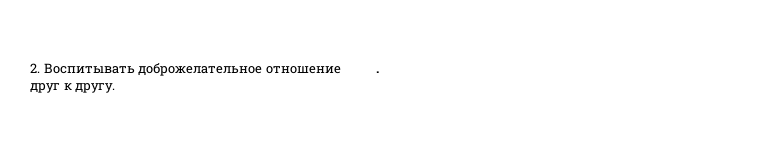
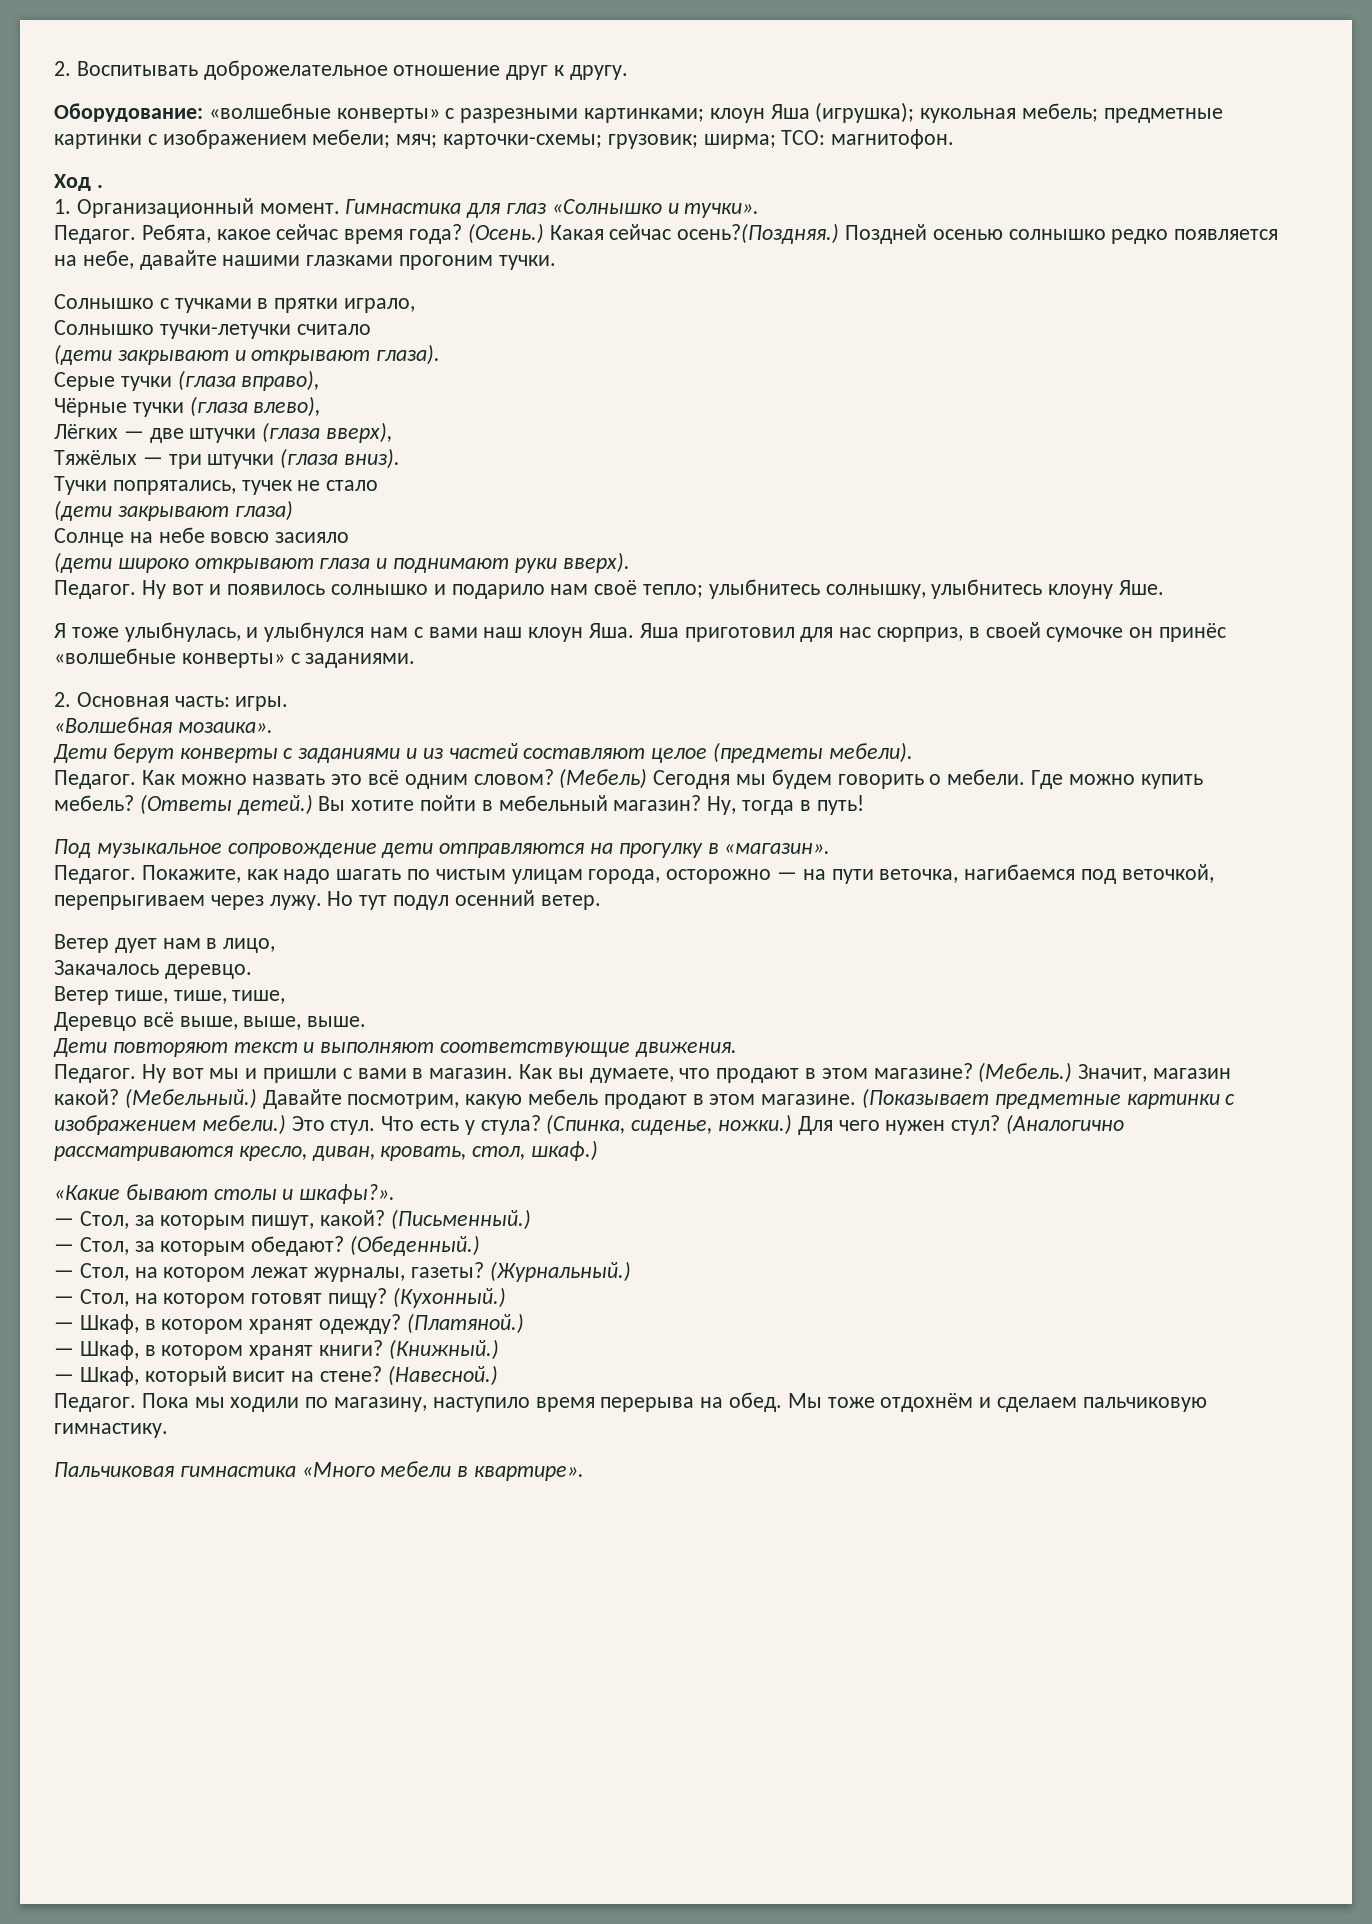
[376,71,379,73] . -> [54,102,1223,123] [54,129,955,149] [54,174,103,191] [54,198,760,218] [54,223,1279,244] [54,250,556,270] [54,294,416,313] [54,320,371,339] [54,344,441,365] [54,370,320,391] [54,396,321,417] [54,422,393,443] [54,448,401,469] [54,476,379,495] [54,500,293,521] [54,527,350,547] [54,552,630,573] [54,579,1165,599] [54,622,1227,642] [54,648,416,668] [54,692,289,711] [54,717,273,733] [53,742,913,763] [54,768,1203,789] [54,794,864,815] [54,839,831,858] [54,864,1214,884] [54,890,601,910] [54,934,276,953] [54,960,252,979] [54,986,286,1005] [54,1012,367,1031] [53,1038,737,1057] [54,1062,1232,1083] [54,1088,1236,1109] [54,1114,1125,1135] [54,1140,599,1161] [54,1184,396,1204] [54,1209,531,1230] [54,1235,481,1256] [54,1261,631,1282] [54,1287,506,1308] [54,1313,524,1334] [54,1339,499,1360] [54,1365,498,1386] [54,1392,1207,1412] [54,1423,168,1438] [54,1461,585,1481] Оборудование: «волшебные конверты» с разрезными картинками; клоун Яша (игрушка); кукольная мебель; предметные картинки с изображением мебели; мяч; карточки-схемы; грузовик; ширма; ТСО: магнитофон. // Ход . // 1. Организационный момент. Гимнастика для глаз «Солнышко и тучки». // Педагог. Ребята, какое сейчас время года? (Осень.) Какая сейчас осень?(Поздняя.) Поздней осенью солнышко редко появляется на небе, давайте нашими глазками прогоним тучки. // Солнышко с тучками в прятки играло, // Солнышко тучки-летучки считало // (дети закрывают и открывают глаза). // Серые тучки (глаза вправо), // Чёрные тучки (глаза влево), // Лёгких — две штучки (глаза вверх), // Тяжёлых — три штучки (глаза вниз). // Тучки попрятались, тучек не стало // (дети закрывают глаза) // Солнце на небе вовсю засияло // (дети широко открывают глаза и поднимают руки вверх). // Педагог. Ну вот и появилось солнышко и подарило нам своё тепло; улыбнитесь солнышку, улыбнитесь клоуну Яше. // Я тоже улыбнулась, и улыбнулся нам с вами наш клоун Яша. Яша приготовил для нас сюрприз, в своей сумочке он принёс «волшебные конверты» с заданиями. // 2. Основная часть: игры. // «Волшебная мозаика». // Дети берут конверты с заданиями и из частей составляют целое (предметы мебели). // Педагог. Как можно назвать это всё одним словом? (Мебель) Сегодня мы будем говорить о мебели. Где можно купить мебель? (Ответы детей.) Вы хотите пойти в мебельный магазин? Ну, тогда в путь! // Под музыкальное сопровождение дети отправляются на прогулку в «магазин». // Педагог. Покажите, как надо шагать по чистым улицам города, осторожно — на пути веточка, нагибаемся под веточкой, перепрыгиваем через лужу. Но тут подул осенний ветер. // Ветер дует нам в лицо, // Закачалось деревцо. // Ветер тише, тише, тише, // Деревцо всё выше, выше, выше. // Дети повторяют текст и выполняют соответствующие движения. // Педагог. Ну вот мы и пришли с вами в магазин. Как вы думаете, что продают в этом магазине? (Мебель.) Значит, магазин какой? (Мебельный.) Давайте посмотрим, какую мебель продают в этом магазине. (Показывает предметные картинки с изображением мебели.) Это стул. Что есть у стула? (Спинка, сиденье, ножки.) Для чего нужен стул? (Аналогично рассматриваются кресло, диван, кровать, стол, шкаф.) // «Какие бывают столы и шкафы?». // — Стол, за которым пишут, какой? (Письменный.) // — Стол, за которым обедают? (Обеденный.) // — Стол, на котором лежат журналы, газеты? (Журнальный.) // — Стол, на котором готовят пищу? (Кухонный.) // — Шкаф, в котором хранят одежду? (Платяной.) // — Шкаф, в котором хранят книги? (Книжный.) // — Шкаф, который висит на стене? (Навесной.) // Педагог. Пока мы ходили по магазину, наступило время перерыва на обед. Мы тоже отдохнём и сделаем пальчиковую гимнастику. // Пальчиковая гимнастика «Много мебели в квартире».

